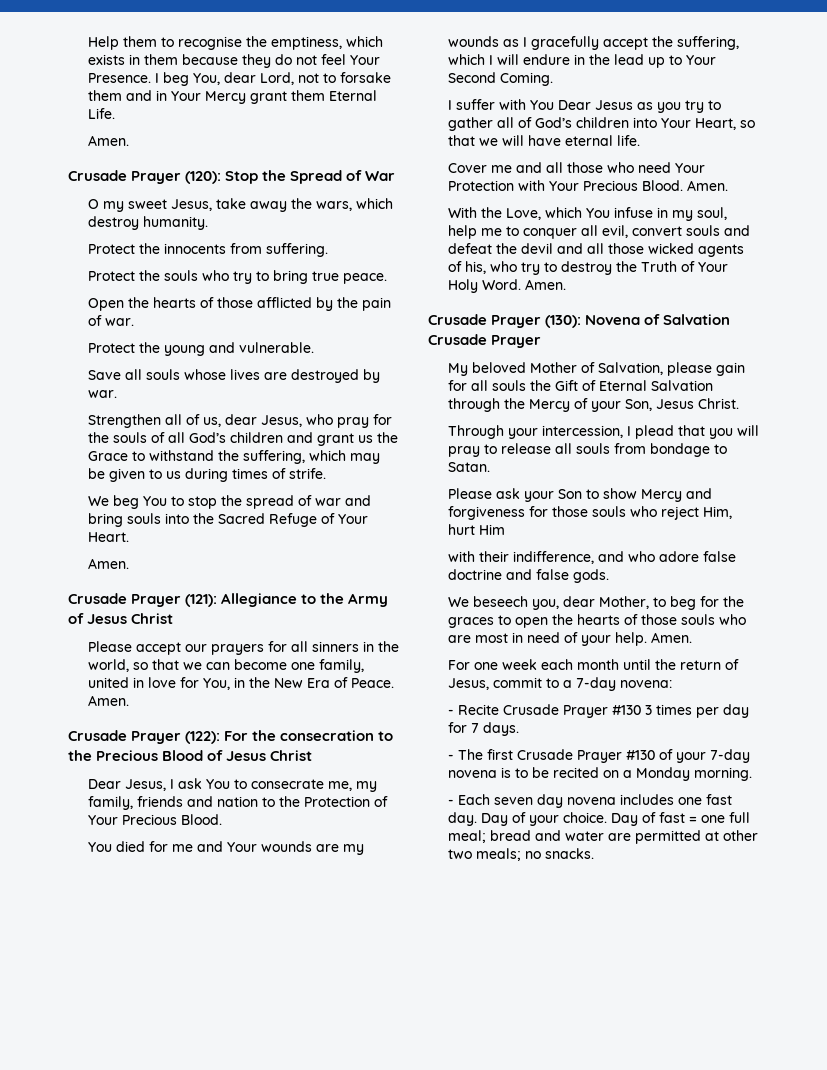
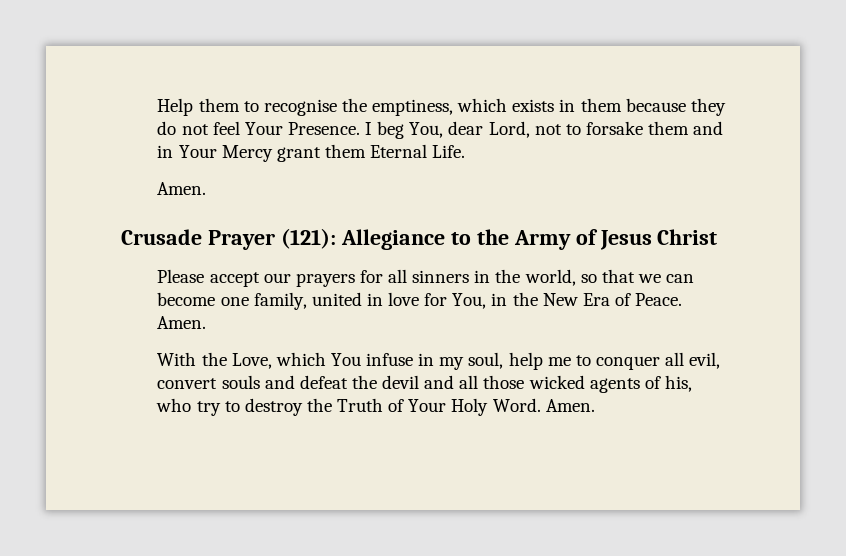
[68,170,396,184] [87,198,393,212] [87,216,208,230] [87,243,328,257] [87,270,387,284] [87,297,391,311] [87,315,134,326] [87,342,314,356] [87,369,380,383] [87,390,117,398] [87,414,392,428] [87,432,398,446] [87,450,380,464] [87,468,326,482] [87,495,371,509] [87,513,368,527] [87,532,129,542] [87,558,129,569] // Crusade Prayer (120): Stop the Spread of War // O my sweet Jesus, take away the wars, which destroy humanity. // Protect the innocents from suffering. // Protect the souls who try to bring true peace. // Open the hearts of those afflicted by the pain of war. // Protect the young and vulnerable. // Save all souls whose lives are destroyed by war. // Strengthen all of us, dear Jesus, who pray for the souls of all God’s children and grant us the Grace to withstand the suffering, which may be given to us during times of strife. // We beg You to stop the spread of war and bring souls into the Sacred Refuge of Your Heart. // Amen. -> (207, 188) none
[68,730,394,744] [68,750,313,761] [87,778,377,792] [87,796,388,810] [87,814,222,825] [87,841,364,855] [447,36,739,50] [447,54,716,68] [447,72,553,86] [447,99,721,113] [447,117,755,131] [447,135,640,146] [447,162,705,173] [447,180,728,191] // Crusade Prayer (122): For the consecration to the Precious Blood of Jesus Christ // Dear Jesus, I ask You to consecrate me, my family, friends and nation to the Protection of Your Precious Blood. // You died for me and Your wounds are my wounds as I gracefully accept the suffering, which I will endure in the lead up to Your Second Coming. // I suffer with You Dear Jesus as you try to gather all of God’s children into Your Heart, so that we will have eternal life. // Cover me and all those who need Your Protection with Your Precious Blood. Amen. -> (207, 322) none
[428,314,731,328] [428,334,542,348] [447,362,745,376] [447,380,713,391] [447,398,739,412] [447,425,759,439] [447,443,727,457] [447,462,490,472] [447,488,712,502] [447,506,732,520] [447,524,505,535] [447,551,736,564] [447,569,609,583] [447,596,744,610] [447,614,746,628] [447,632,692,646] [447,659,739,670] [447,677,672,691] [447,704,749,718] [447,722,519,736] [447,749,750,763] [447,767,752,781] [447,794,732,808] [447,812,750,826] [447,830,758,844] [447,848,594,861] // Crusade Prayer (130): Novena of Salvation Crusade Prayer // My beloved Mother of Salvation, please gain for all souls the Gift of Eternal Salvation through the Mercy of your Son, Jesus Christ. // Through your intercession, I plead that you will pray to release all souls from bondage to Satan. // Please ask your Son to show Mercy and forgiveness for those souls who reject Him, hurt Him // with their indifference, and who adore false doctrine and false gods. // We beseech you, dear Mother, to beg for the graces to open the hearts of those souls who are most in need of your help. Amen. // For one week each month until the return of Jesus, commit to a 7-day novena: // - Recite Crusade Prayer #130 3 times per day for 7 days. // - The first Crusade Prayer #130 of your 7-day novena is to be recited on a Monday morning. // - Each seven day novena includes one fast day. Day of your choice. Day of fast = one full meal; bread and water are permitted at other two meals; no snacks. -> (595, 405) none

